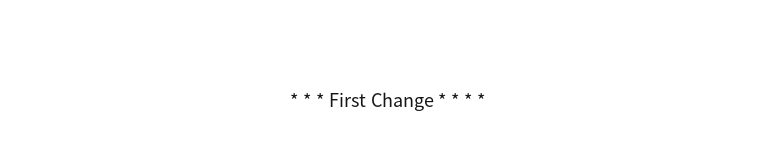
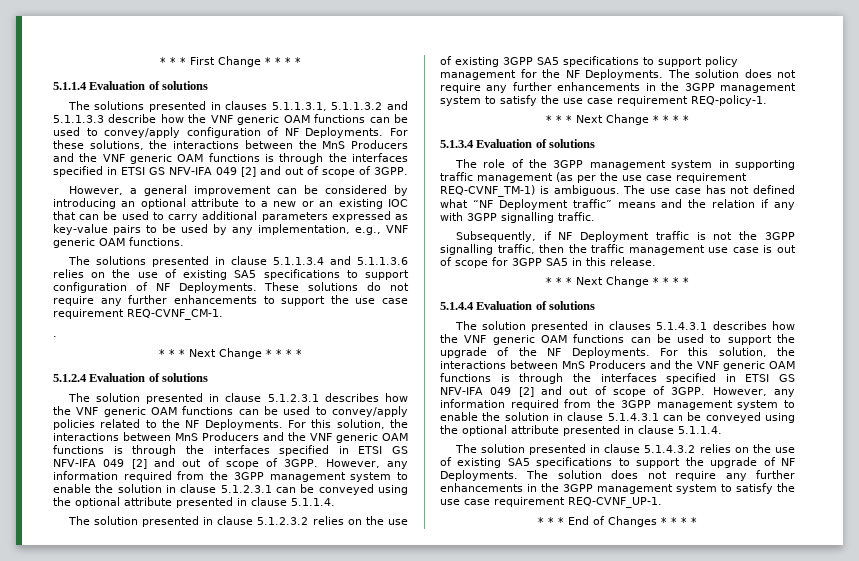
(485, 100) none -> [53,81,209,90] [67,101,408,112] [53,114,409,125] [53,127,408,138] [53,140,408,150] [53,153,408,164] [53,166,408,177] [68,185,408,196] [53,198,408,209] [53,211,409,222] [53,224,408,235] [53,237,184,248] [67,256,408,267] [53,269,409,280] [53,282,409,293] [53,295,408,306] [53,309,223,320] [53,336,57,337] [159,348,302,359] [53,373,209,382] [67,393,408,404] [53,406,408,417] [53,419,408,430] [53,432,408,443] [53,445,408,456] [53,458,408,469] [53,471,408,482] [53,484,408,495] [53,497,335,508] [67,516,408,527] [440,56,738,67] [440,69,796,80] [440,82,796,93] [440,95,767,106] [546,114,689,125] [440,139,596,148] [454,159,795,170] [440,172,747,183] [440,185,795,197] [440,199,795,210] [440,212,595,223] [455,231,795,242] [440,244,796,255] [440,257,656,268] [546,276,689,287] [440,301,596,310] [454,321,795,332] [440,334,795,345] [440,347,795,358] [440,360,795,371] [440,373,795,384] [440,386,795,397] [440,399,795,410] [440,412,795,423] [440,425,722,436] [454,444,795,455] [440,457,795,468] [440,470,795,481] [440,483,795,494] [440,497,662,508] [538,516,697,527] // 5.1.1.4 Evaluation of solutions // The solutions presented in clauses 5.1.1.3.1, 5.1.1.3.2 and 5.1.1.3.3 describe how the VNF generic OAM functions can be used to convey/apply configuration of NF Deployments. For these solutions, the interactions between the MnS Producers and the VNF generic OAM functions is through the interfaces specified in ETSI GS NFV-IFA 049 [2] and out of scope of 3GPP. // However, a general improvement can be considered by introducing an optional attribute to a new or an existing IOC that can be used to carry additional parameters expressed as key-value pairs to be used by any implementation, e.g., VNF generic OAM functions. // The solutions presented in clause 5.1.1.3.4 and 5.1.1.3.6 relies on the use of existing SA5 specifications to support configuration of NF Deployments. These solutions do not require any further enhancements to support the use case requirement REQ-CVNF_CM-1. // . // * * * Next Change * * * * // 5.1.2.4 Evaluation of solutions // The solution presented in clause 5.1.2.3.1 describes how the VNF generic OAM functions can be used to convey/apply policies related to the NF Deployments. For this solution, the interactions between MnS Producers and the VNF generic OAM functions is through the interfaces specified in ETSI GS NFV-IFA 049 [2] and out of scope of 3GPP. However, any information required from the 3GPP management system to enable the solution in clause 5.1.2.3.1 can be conveyed using the optional attribute presented in clause 5.1.1.4. // The solution presented in clause 5.1.2.3.2 relies on the use of existing 3GPP SA5 specifications to support policy management for the NF Deployments. The solution does not require any further enhancements in the 3GPP management system to satisfy the use case requirement REQ-policy-1. // * * * Next Change * * * * // 5.1.3.4 Evaluation of solutions // The role of the 3GPP management system in supporting traffic management (as per the use case requirement REQ-CVNF_TM-1) is ambiguous. The use case has not defined what “NF Deployment traffic” means and the relation if any with 3GPP signalling traffic. // Subsequently, if NF Deployment traffic is not the 3GPP signalling traffic, then the traffic management use case is out of scope for 3GPP SA5 in this release. // * * * Next Change * * * * // 5.1.4.4 Evaluation of solutions // The solution presented in clauses 5.1.4.3.1 describes how the VNF generic OAM functions can be used to support the upgrade of the NF Deployments. For this solution, the interactions between MnS Producers and the VNF generic OAM functions is through the interfaces specified in ETSI GS NFV-IFA 049 [2] and out of scope of 3GPP. However, any information required from the 3GPP management system to enable the solution in clause 5.1.4.3.1 can be conveyed using the optional attribute presented in clause 5.1.1.4. // The solution presented in clause 5.1.4.3.2 relies on the use of existing SA5 specifications to support the upgrade of NF Deployments. The solution does not require any further enhancements in the 3GPP management system to satisfy the use case requirement REQ-CVNF_UP-1. // * * * End of Changes * * * *

